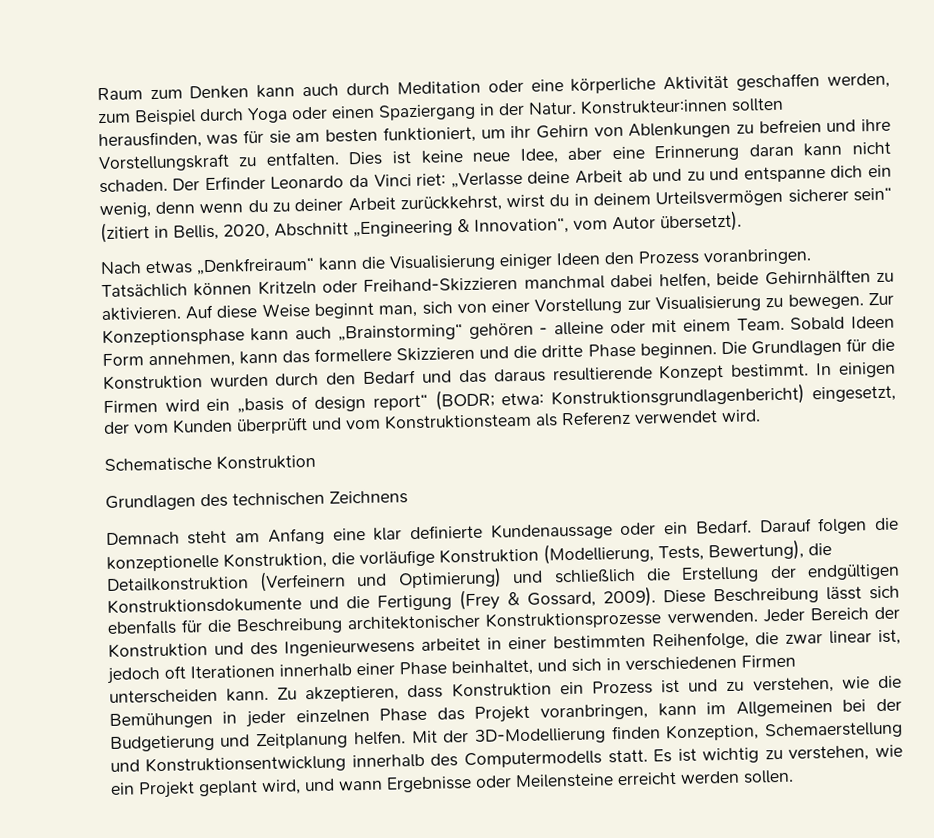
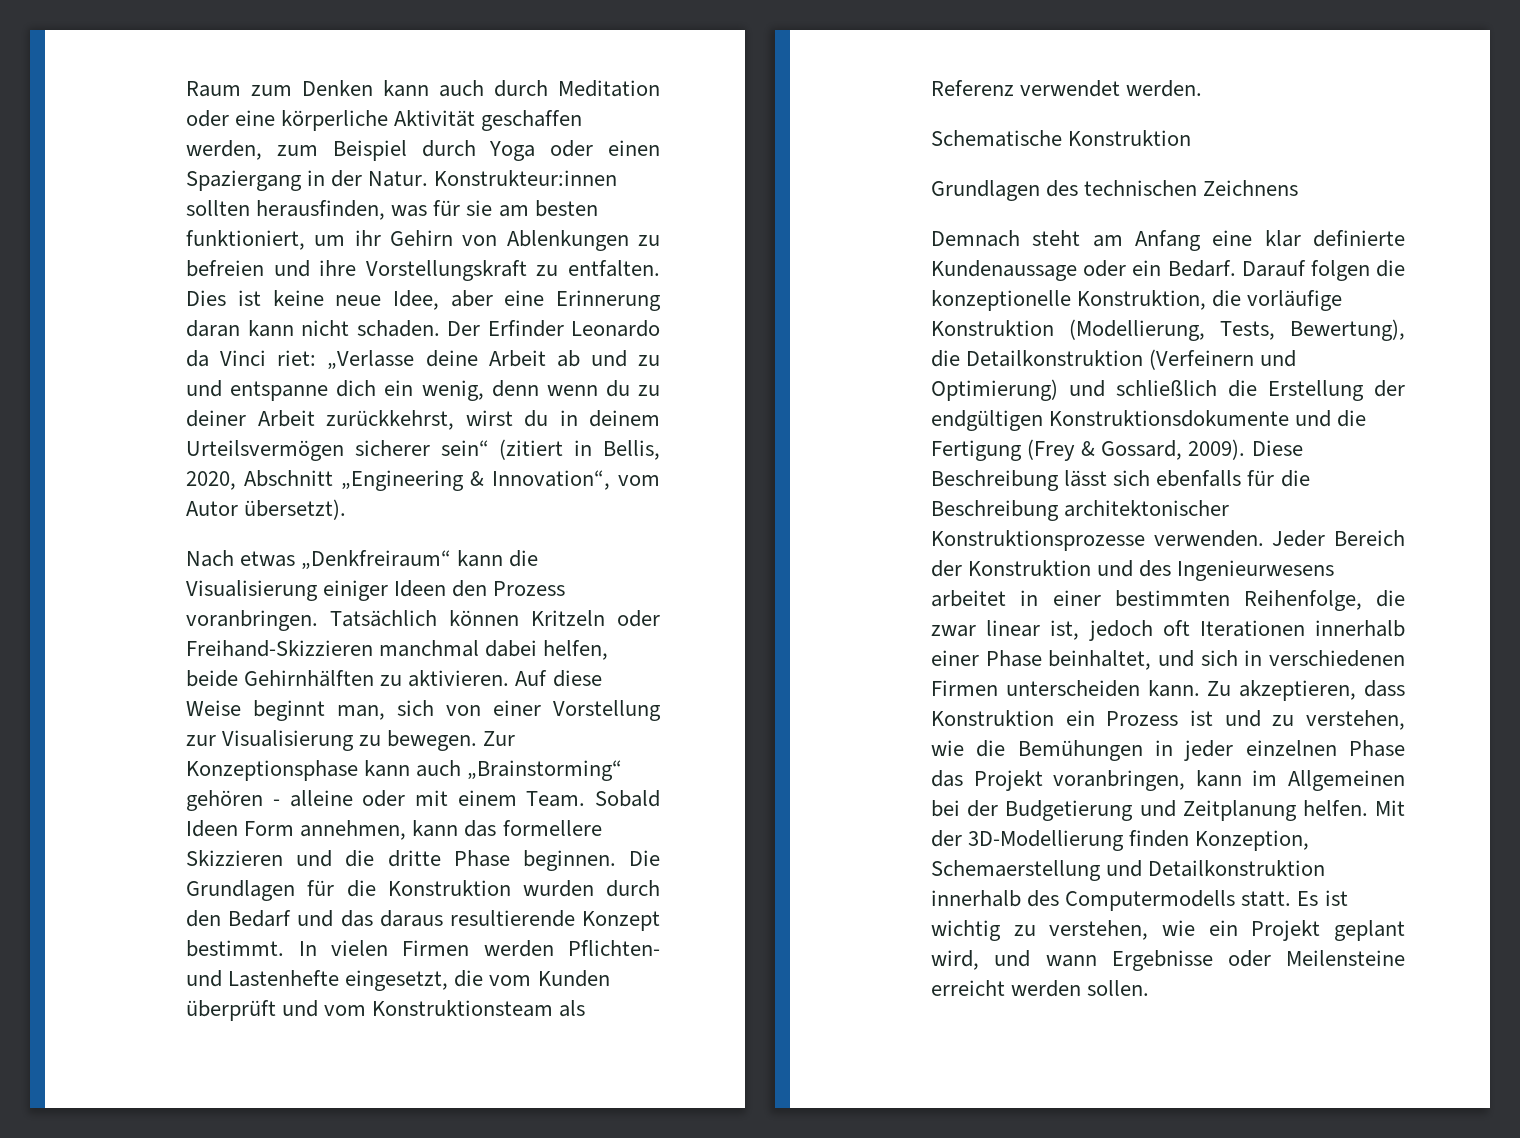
[837,361,896,378] [102,383,896,414] [102,421,130,435] einigen Firmen wird ein „basis of design report“ (BODR; etwa: Konstruktionsgrundlagenbericht) eingesetzt, der -> [330,940,660,957] [186,970,484,991] vielen Firmen werden Pflichten- und Lastenhefte eingesetzt, die
[720,409,761,423] wird. -> [1126,80,1203,97] werden.
[145,754,347,775] Konstruktionsentwicklung -> [1148,860,1326,877] Detailkonstruktion

